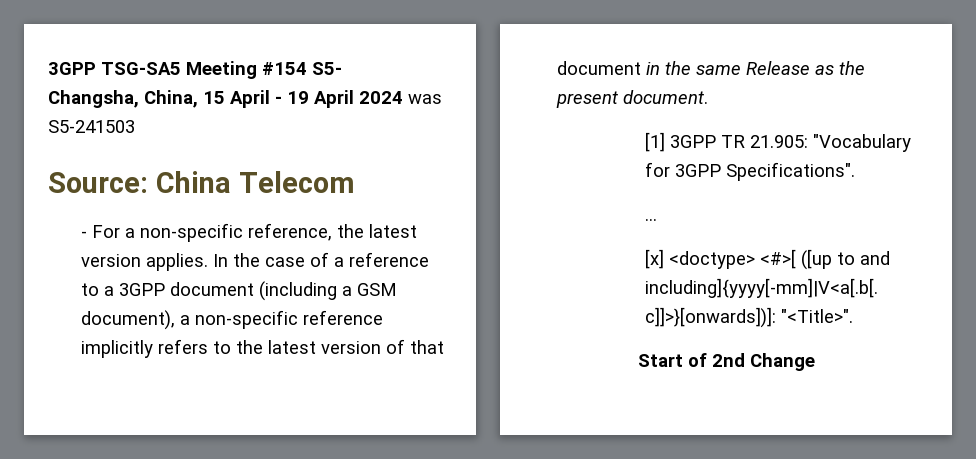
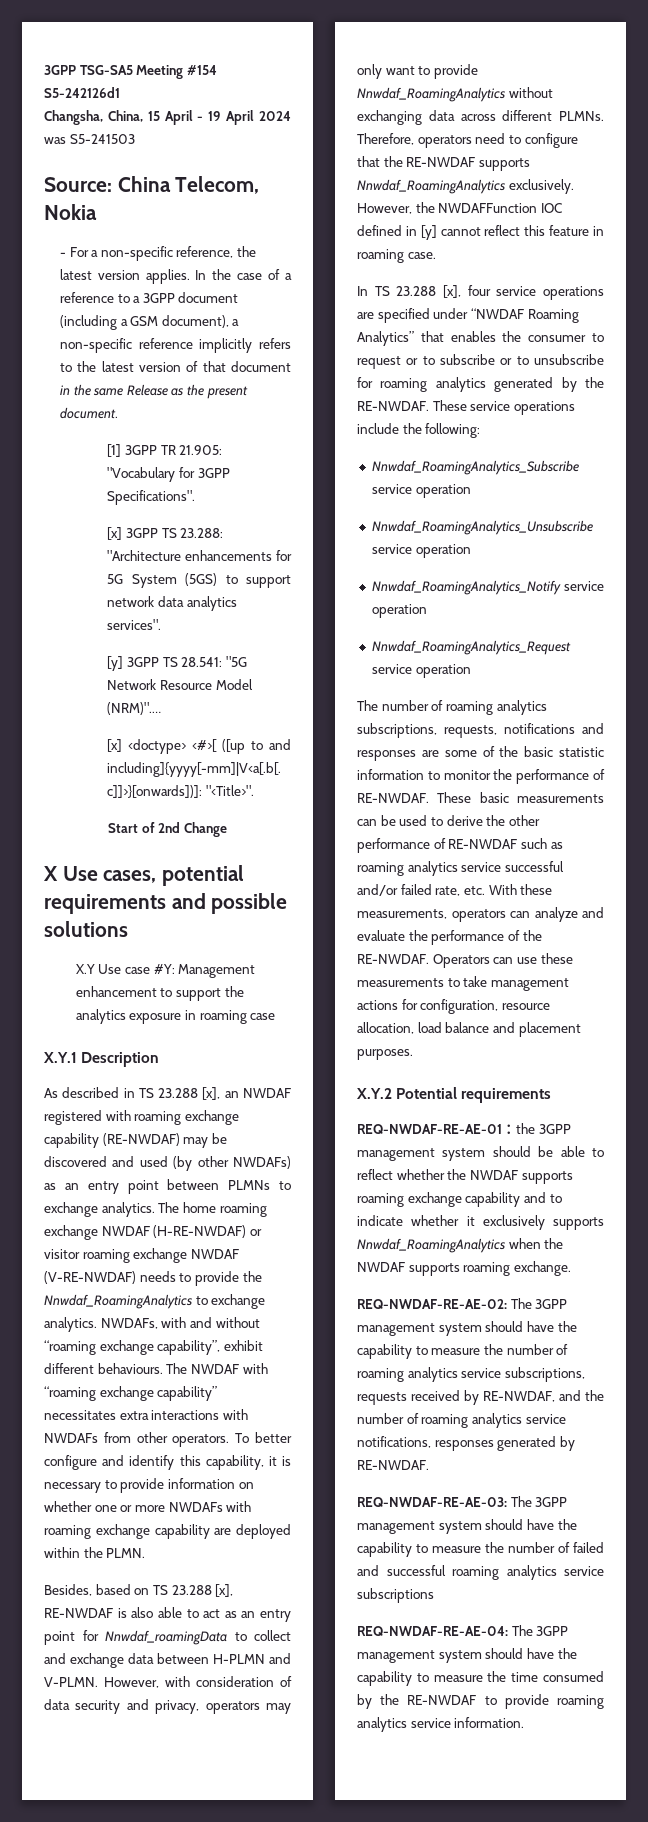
[312,62,342,75] S5- -> [44,87,120,98] S5-242126d1
[238,171,355,193] Telecom -> [175,176,260,194] [44,204,97,220] Telecom, Nokia
[645,218,658,221] … -> [107,527,224,540] [107,550,292,561] [107,573,291,588] [107,596,237,611] [107,619,162,630] [107,656,248,671] [107,679,253,690] [107,702,162,715] [x] 3GPP TS 23.288: "Architecture enhancements for 5G System (5GS) to support network data analytics services". // [y] 3GPP TS 28.541: "5G Network Resource Model (NRM)".…
(815, 362) none -> [43,865,245,886] [44,893,288,914] [44,921,128,937] [75,964,256,978] [75,986,244,1001] [75,1009,276,1024] [43,1052,160,1067] [44,1087,291,1100] [44,1110,239,1125] [44,1133,227,1148] [44,1156,291,1171] [44,1179,291,1194] [44,1202,267,1217] [44,1225,262,1240] [44,1248,239,1263] [44,1271,262,1286] [44,1294,266,1309] [44,1317,260,1332] [44,1340,263,1355] [44,1363,268,1374] [44,1386,218,1401] [44,1409,248,1420] [44,1432,292,1447] [44,1455,291,1470] [44,1478,254,1493] [44,1501,252,1512] [44,1524,291,1539] [44,1547,146,1558] [44,1584,234,1597] [44,1607,291,1622] [44,1630,291,1645] [44,1653,291,1668] [44,1676,292,1688] [44,1699,291,1714] [357,64,478,79] [357,87,553,102] [357,110,604,125] [357,133,578,148] [357,156,530,171] [357,179,574,194] [357,202,562,214] [357,225,604,240] [357,249,436,263] [357,285,604,300] [357,308,579,323] [357,331,604,346] [357,354,604,369] [357,377,604,392] [357,400,575,415] [357,423,481,438] [371,460,579,475] [371,484,471,498] [371,520,593,535] [371,544,471,558] [371,580,604,595] [371,604,427,618] [371,640,571,655] [371,664,471,678] [357,700,547,715] [357,723,604,738] [357,746,604,761] [357,769,605,784] [357,792,604,803] [357,815,540,826] [357,838,563,853] [357,861,564,876] [357,884,553,896] [357,907,604,922] [357,930,542,945] [357,953,573,968] [357,976,569,991] [357,999,550,1014] [357,1022,581,1037] [357,1049,413,1060] [356,1087,552,1103] [357,1123,571,1134] [357,1146,604,1161] [357,1169,573,1184] [357,1192,562,1207] [357,1215,604,1230] [357,1238,564,1253] [357,1261,571,1276] [357,1298,568,1309] [357,1321,577,1336] [357,1344,569,1359] [357,1367,585,1382] [357,1390,604,1405] [357,1413,566,1428] [357,1436,575,1451] [357,1460,429,1470] [357,1496,568,1507] [357,1519,577,1534] [357,1542,604,1557] [357,1565,604,1580] [357,1588,434,1603] [357,1625,569,1636] [357,1648,577,1663] [357,1671,604,1686] [357,1694,604,1709] [357,1717,525,1732] // X Use cases, potential requirements and possible solutions // X.Y Use case #Y: Management enhancement to support the analytics exposure in roaming case // X.Y.1 Description // As described in TS 23.288 [x], an NWDAF registered with roaming exchange capability (RE-NWDAF) may be discovered and used (by other NWDAFs) as an entry point between PLMNs to exchange analytics. The home roaming exchange NWDAF (H-RE-NWDAF) or visitor roaming exchange NWDAF (V-RE-NWDAF) needs to provide the Nnwdaf_RoamingAnalytics to exchange analytics. NWDAFs, with and without “roaming exchange capability”, exhibit different behaviours. The NWDAF with “roaming exchange capability” necessitates extra interactions with NWDAFs from other operators. To better configure and identify this capability, it is necessary to provide information on whether one or more NWDAFs with roaming exchange capability are deployed within the PLMN. // Besides, based on TS 23.288 [x], RE-NWDAF is also able to act as an entry point for Nnwdaf_roamingData to collect and exchange data between H-PLMN and V-PLMN. However, with consideration of data security and privacy, operators may only want to provide Nnwdaf_RoamingAnalytics without exchanging data across different PLMNs. Therefore, operators need to configure that the RE-NWDAF supports Nnwdaf_RoamingAnalytics exclusively. However, the NWDAFFunction IOC defined in [y] cannot reflect this feature in roaming case. // In TS 23.288 [x], four service operations are specified under “NWDAF Roaming Analytics” that enables the consumer to request or to subscribe or to unsubscribe for roaming analytics generated by the RE-NWDAF. These service operations include the following: // Nnwdaf_RoamingAnalytics_Subscribe service operation // Nnwdaf_RoamingAnalytics_Unsubscribe service operation // Nnwdaf_RoamingAnalytics_Notify service operation // Nnwdaf_RoamingAnalytics_Request service operation // The number of roaming analytics subscriptions, requests, notifications and responses are some of the basic statistic information to monitor the performance of RE-NWDAF. These basic measurements can be used to derive the other performance of RE-NWDAF such as roaming analytics service successful and/or failed rate, etc. With these measurements, operators can analyze and evaluate the performance of the RE-NWDAF. Operators can use these measurements to take management actions for configuration, resource allocation, load balance and placement purposes. // X.Y.2 Potential requirements // REQ-NWDAF-RE-AE-01：the 3GPP management system should be able to reflect whether the NWDAF supports roaming exchange capability and to indicate whether it exclusively supports Nnwdaf_RoamingAnalytics when the NWDAF supports roaming exchange. // REQ-NWDAF-RE-AE-02: The 3GPP management system should have the capability to measure the number of roaming analytics service subscriptions, requests received by RE-NWDAF, and the number of roaming analytics service notifications, responses generated by RE-NWDAF. // REQ-NWDAF-RE-AE-03: The 3GPP management system should have the capability to measure the number of failed and successful roaming analytics service subscriptions // REQ-NWDAF-RE-AE-04: The 3GPP management system should have the capability to measure the time consumed by the RE-NWDAF to provide roaming analytics service information.

